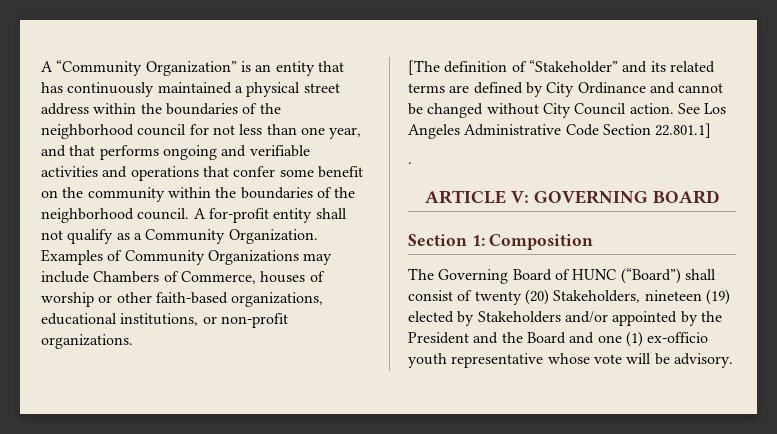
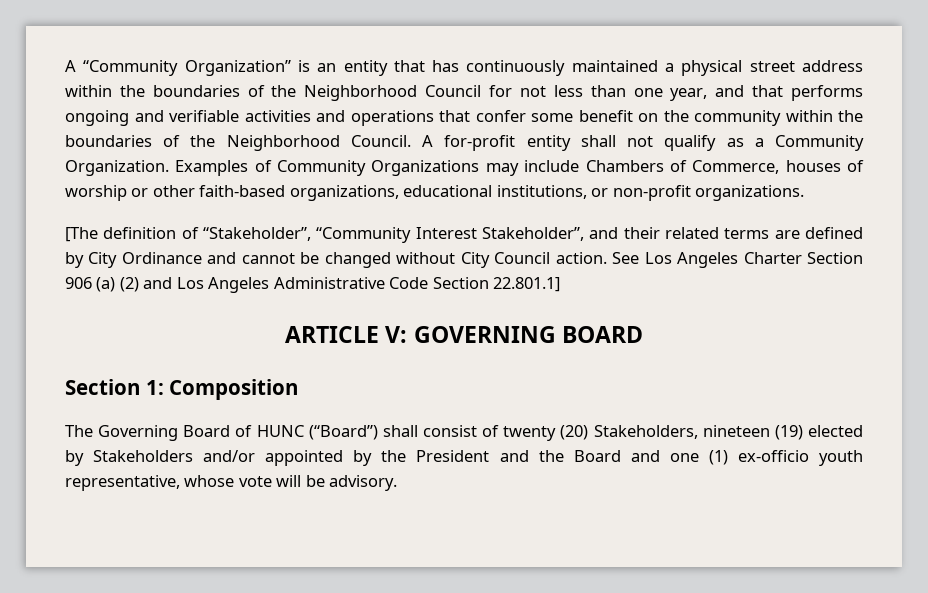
[41,124,187,139] neighborhood council -> [304,85,482,101] Neighborhood Council
[41,208,190,223] neighborhood council. -> [226,135,411,151] Neighborhood Council.
[528,60,666,73] “Stakeholder” and its -> [203,227,660,243] “Stakeholder”, “Community Interest Stakeholder”, and their
(460, 131) none -> [743,252,864,264] [65,277,270,293] Charter Section 906 (a) (2) and Los Angeles
[408,162,412,164] // . -> (561, 284) none
[451,353,544,368] representative -> [65,475,180,491] representative,

